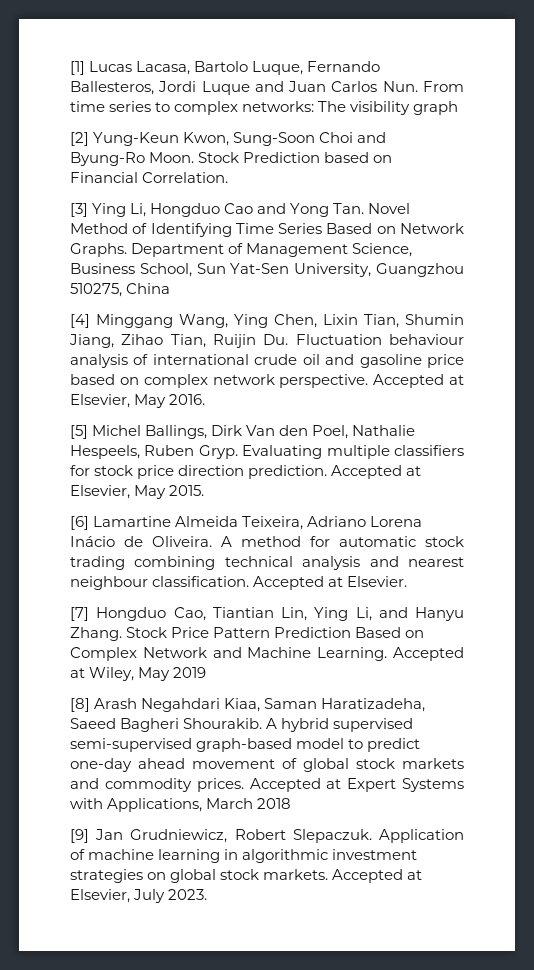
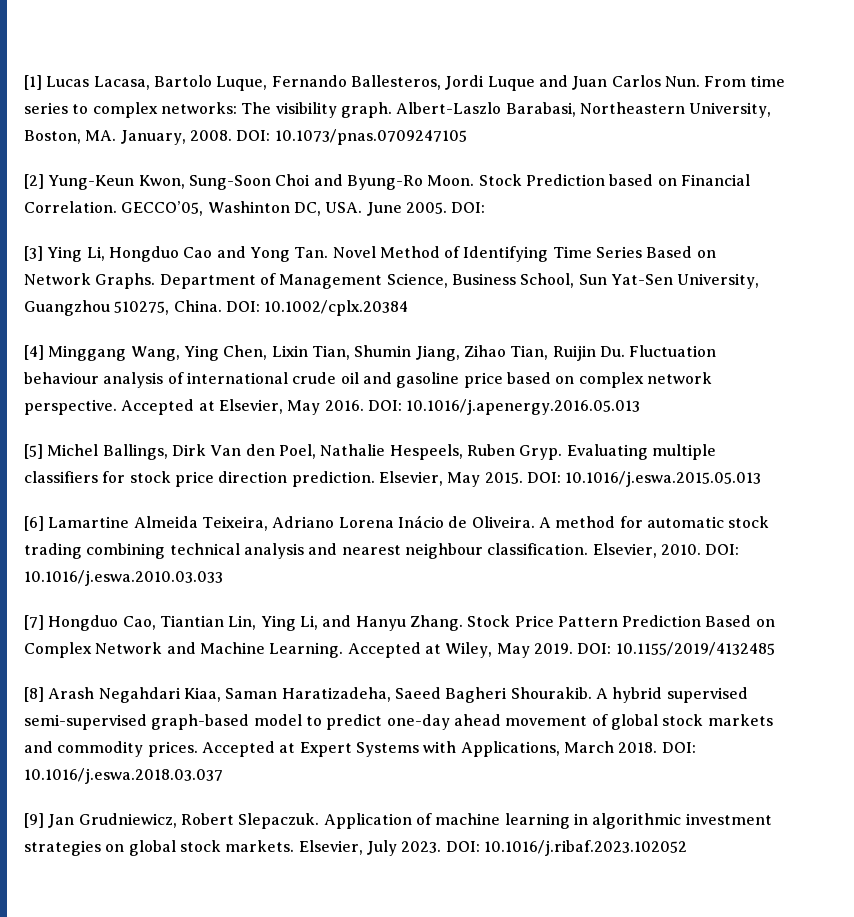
[413,101,459,115] graph -> [340,102,772,118] [24,129,467,145] graph. Albert-Laszlo Barabasi, Northeastern University, Boston, MA. January, 2008. DOI: 10.1073/pnas.0709247105
(229, 177) none -> [121,201,486,216] GECCO’05, Washinton DC, USA. June 2005. DOI:
[126,283,171,294] China -> [173,300,409,316] China. DOI: 10.1002/cplx.20384
(206, 399) none -> [367,399,641,415] DOI: 10.1016/j.apenergy.2016.05.013
[331,465,422,479] Accepted at -> (375, 479) none
(205, 490) none -> [526,471,762,487] DOI: 10.1016/j.eswa.2015.05.013
[253,576,408,590] Accepted at Elsevier. -> [592,543,740,558] [24,570,223,586] Elsevier, 2010. DOI: 10.1016/j.eswa.2010.03.033
[173,667,207,678] 2019 -> [533,642,775,656] 2019. DOI: 10.1155/2019/4132485
[257,798,292,809] 2018 -> [618,742,696,753] [24,768,223,784] 2018. DOI: 10.1016/j.eswa.2018.03.037
[332,869,423,883] Accepted at -> (295, 846) none
(208, 894) none -> [445,840,687,856] DOI: 10.1016/j.ribaf.2023.102052

